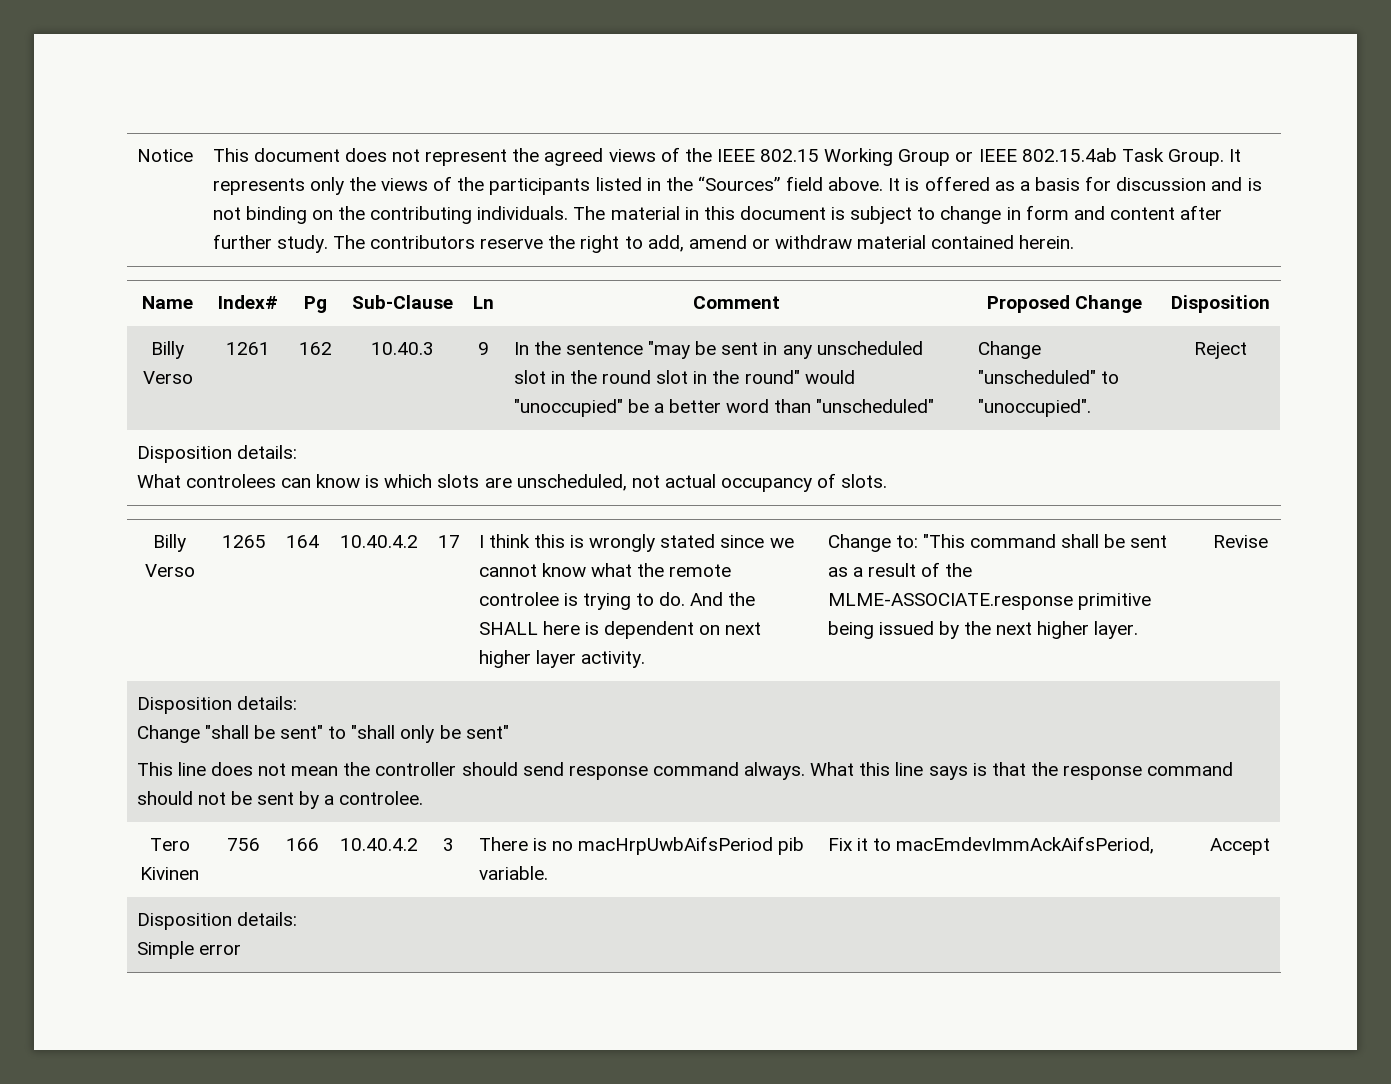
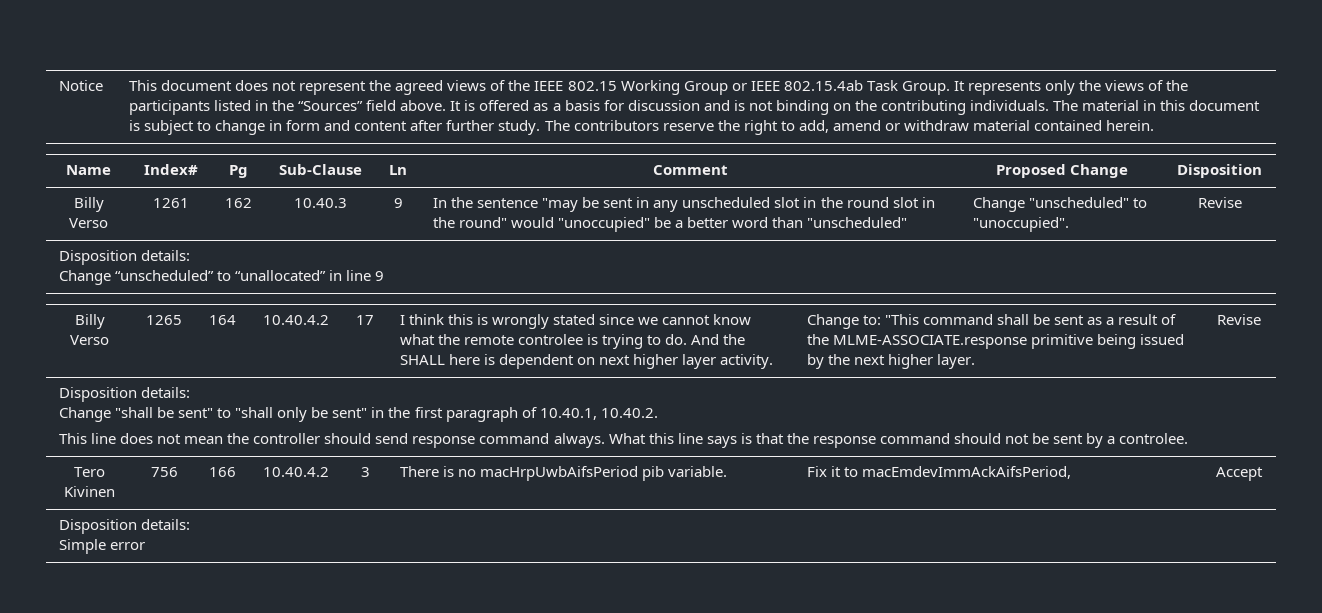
[1194,342,1247,359] [136,445,297,463] [136,473,888,492] Reject // Disposition details: // What controlees can know is which slots are unscheduled, not actual occupancy of slots. -> [1197,197,1242,208] [58,250,191,265] [58,270,385,285] Revise // Disposition details: // Change “unscheduled” to “unallocated” in line 9
(509, 732) none -> [371,407,658,422] in the first paragraph of 10.40.1, 10.40.2.

